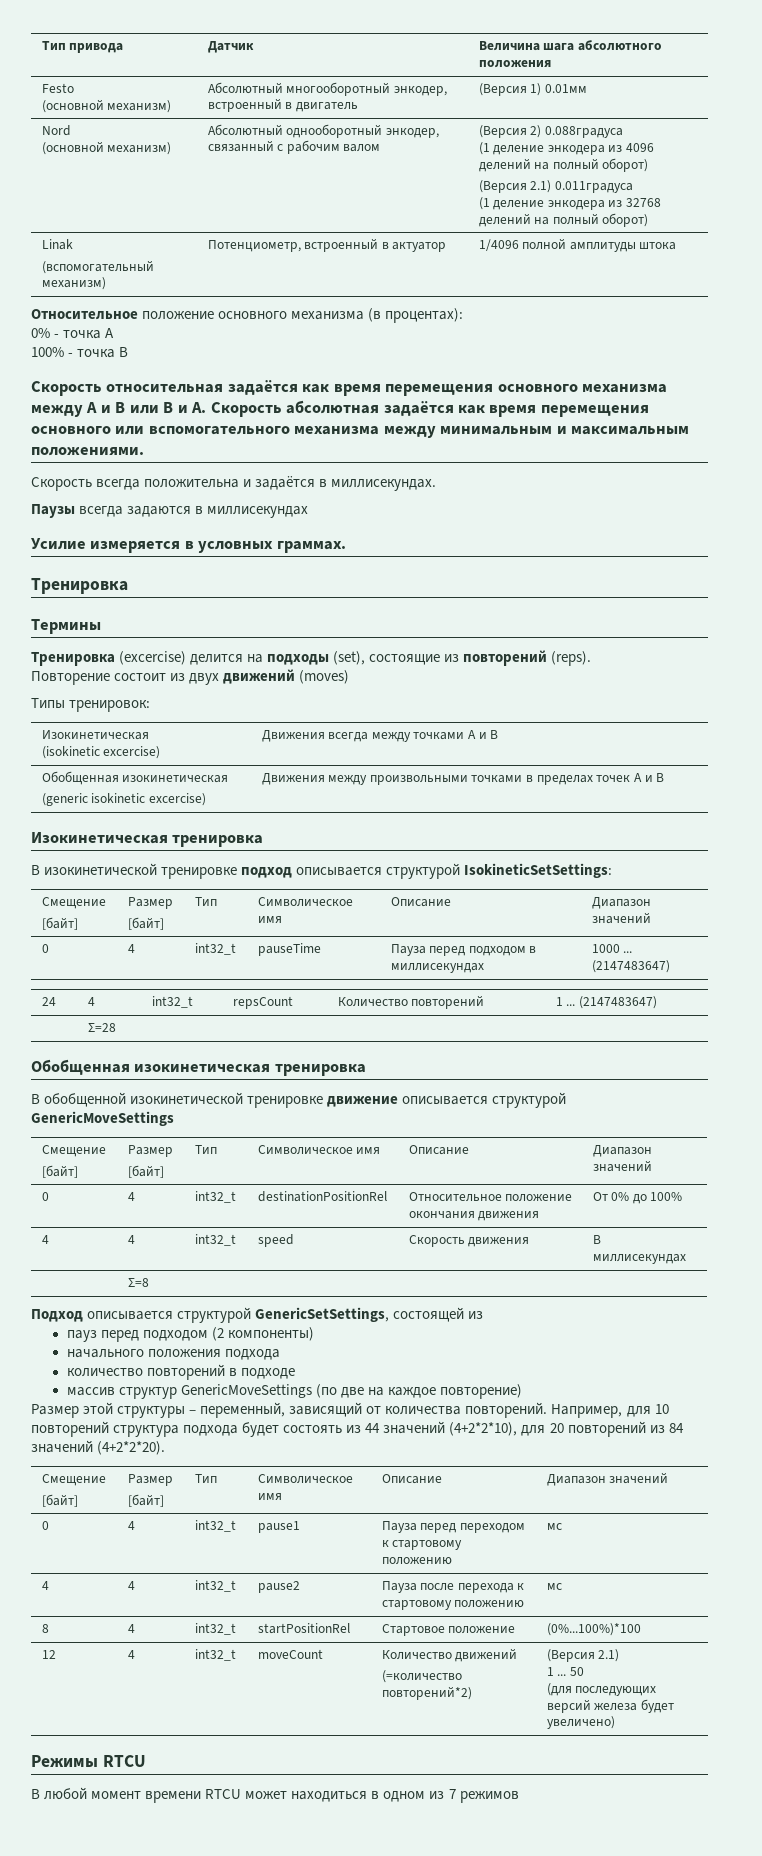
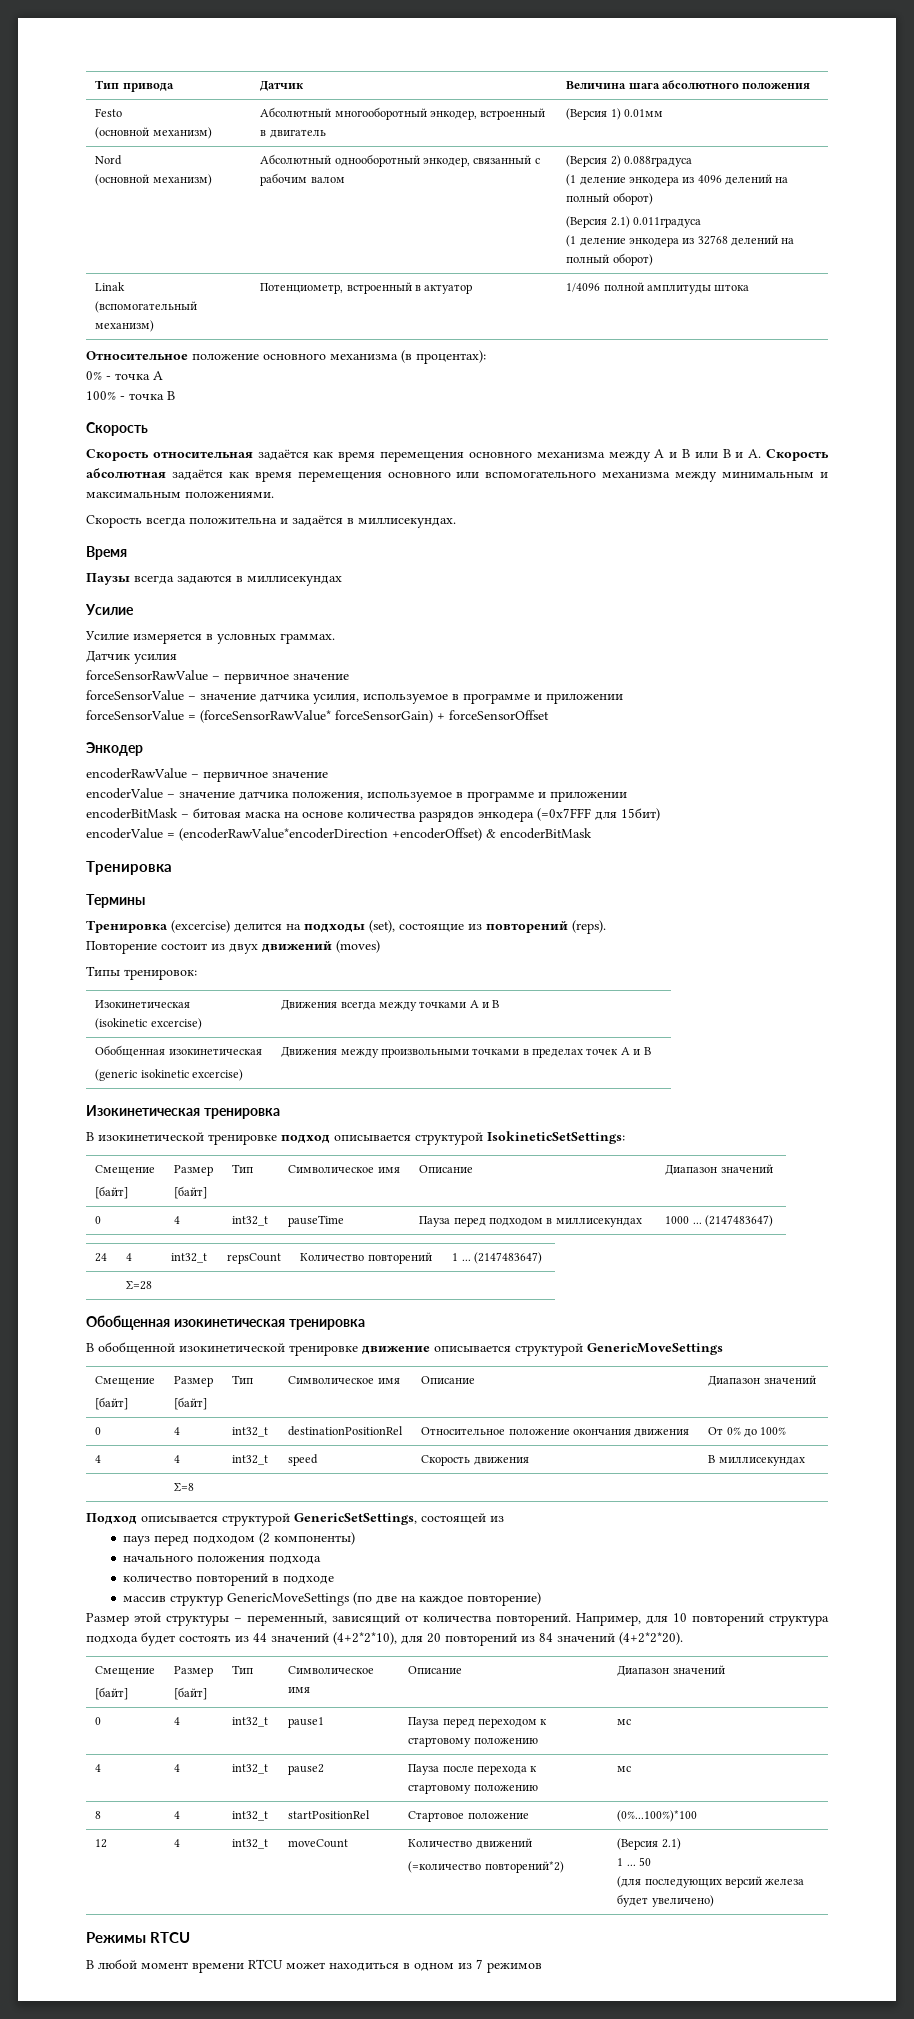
(102, 388) none -> [86,449,149,461] // Скорость
(437, 485) none -> [86,546,127,560] // Время
(86, 544) none -> [85,631,129,640] // Усилие
(346, 547) none -> [86,650,177,664] [86,670,349,684] [86,690,623,704] [86,710,549,723] [86,742,143,756] [86,768,328,782] [86,788,627,802] [86,808,660,822] [86,828,592,841] // Датчик усилия // forceSensorRawValue – первичное значение // forceSensorValue – значение датчика усилия, используемое в программе и приложении // forceSensorValue = (forceSensorRawValue* forceSensorGain) + forceSensorOffset // Энкодер // encoderRawValue – первичное значение // encoderValue – значение датчика положения, используемое в программе и приложении // encoderBitMask – битовая маска на основе количества разрядов энкодера (=0x7FFF для 15бит) // encoderValue = (encoderRawValue*encoderDirection +encoderOffset) & encoderBitMask

